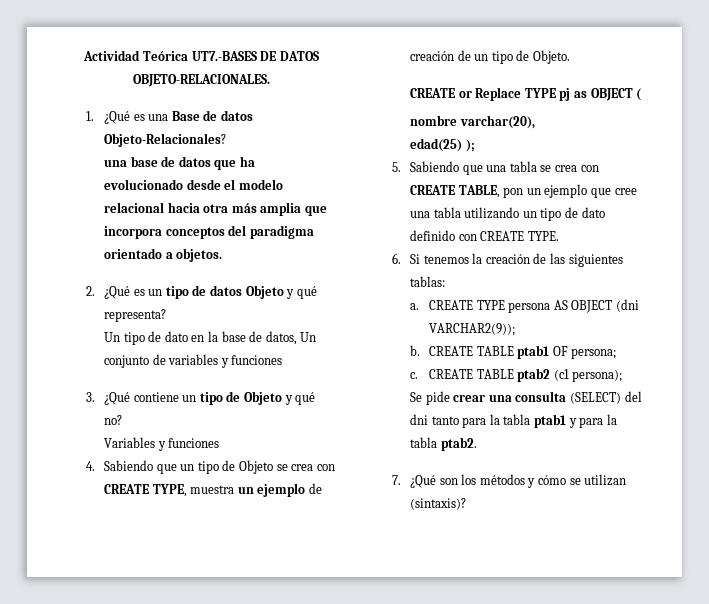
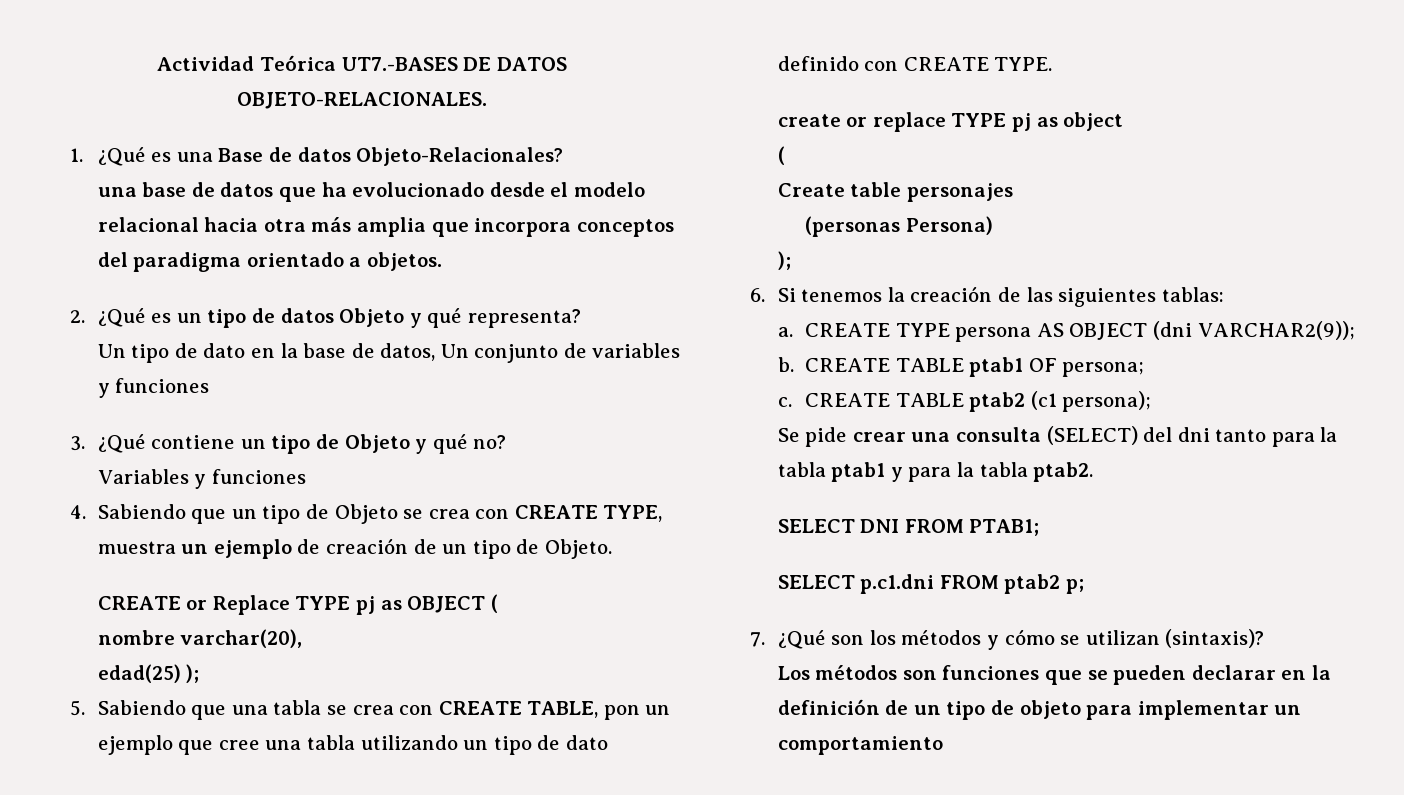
(559, 236) none -> [777,112,1124,132] [777,146,785,165] [777,182,1013,202] [805,216,993,237] [777,251,791,270] // create or replace TYPE pj as object // ( // Create table personajes // (personas Persona) // );
(477, 444) none -> [777,519,1040,536] [777,574,1085,594] // SELECT DNI FROM PTAB1; // SELECT p.c1.dni FROM ptab2 p;
(467, 504) none -> [777,665,1331,685] [777,699,1302,720] [777,736,943,755] // Los métodos son funciones que se pueden declarar en la definición de un tipo de objeto para implementar un comportamiento

